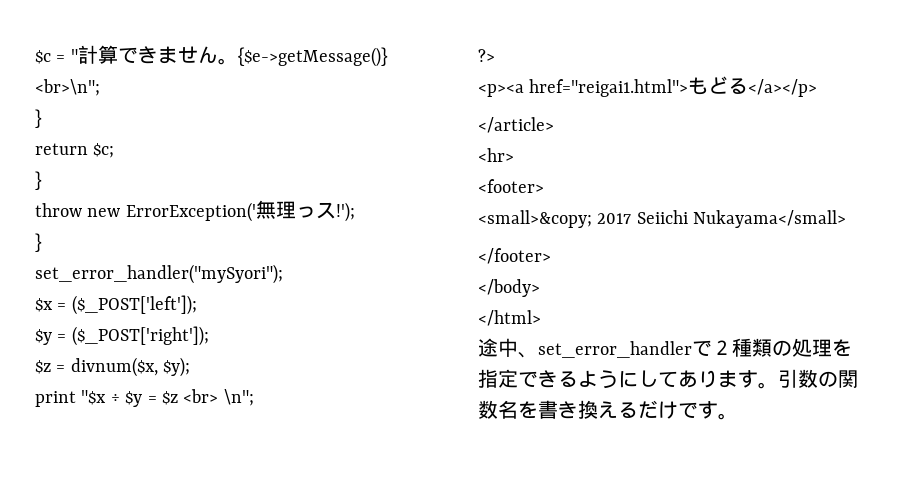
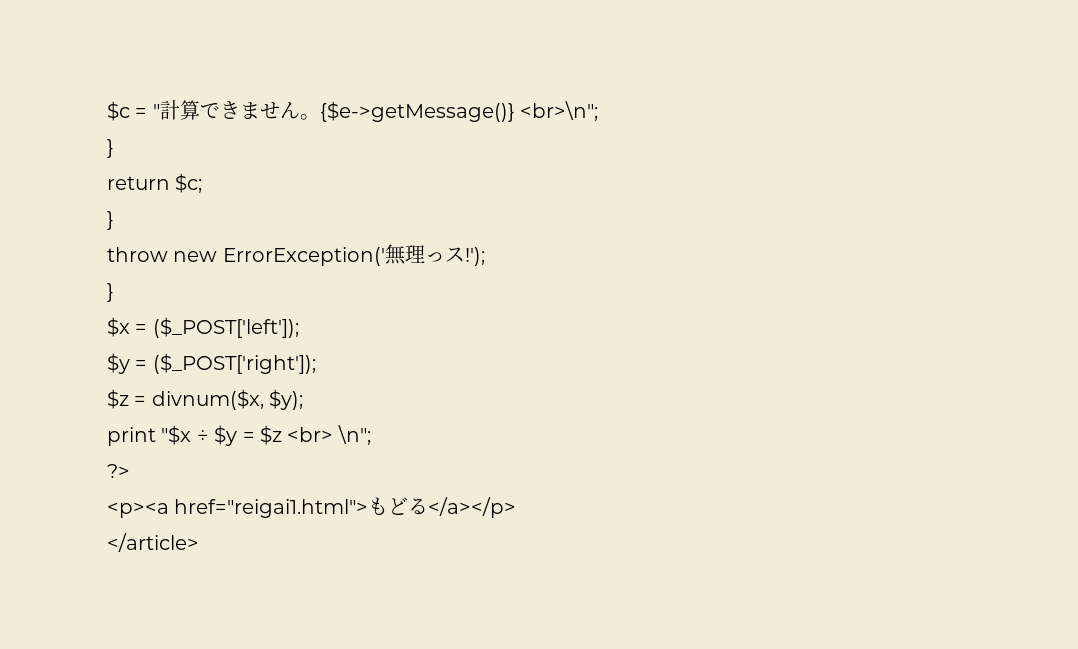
[35,264,283,284] // set_error_handler("mySyori"); -> (114, 292) none
[478,148,514,162] [478,179,544,193] [478,210,847,228] [478,248,551,264] [478,279,540,297] [478,310,541,326] [478,338,852,358] [478,369,858,389] [478,400,738,420] // <hr> // <footer> // <small>&copy; 2017 Seiichi Nukayama</small> // </footer> // </body> // </html> // 途中、set_error_handlerで２種類の処理を指定できるようにしてあります。引数の関数名を書き換えるだけです。 -> (199, 542) none

